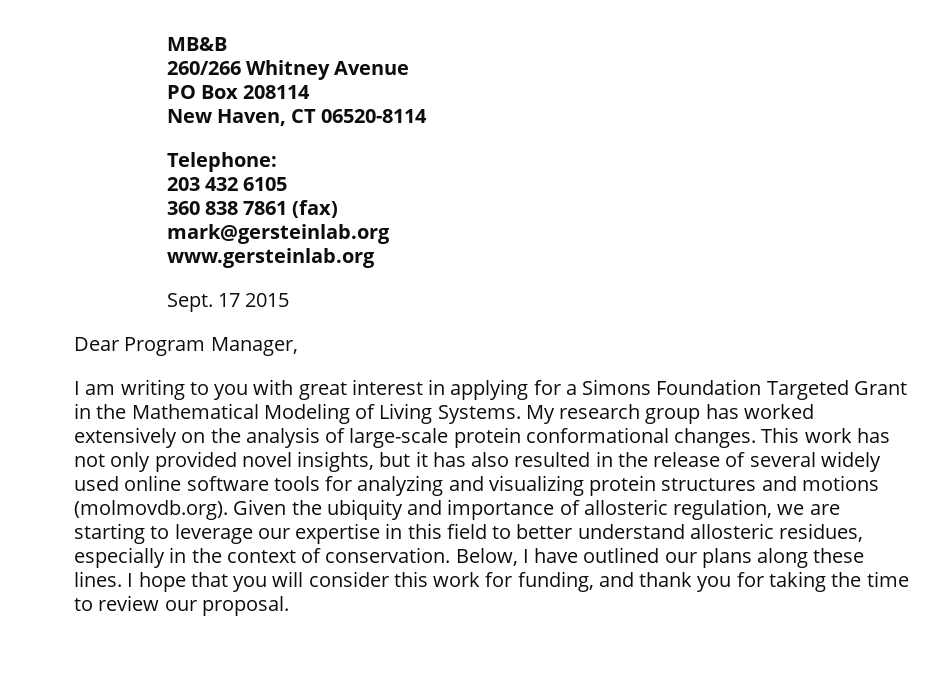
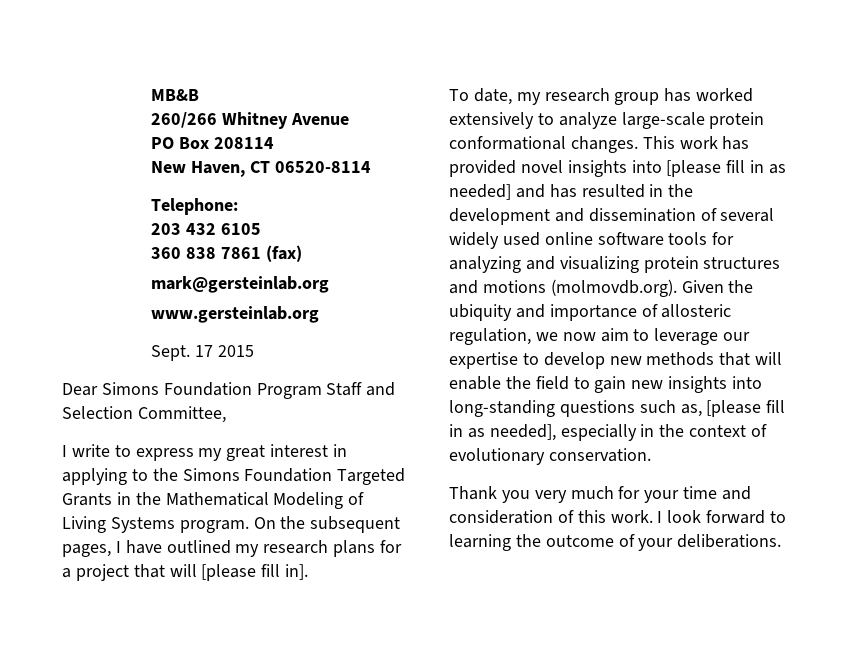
[124,337,298,356] [74,379,294,400] Program Manager, // I am writing to you with -> [101,382,396,399] [62,406,226,423] [62,444,223,461] Simons Foundation Program Staff and Selection Committee, // I write to express my
[533,380,577,395] for a -> [131,468,178,481] to the
[853,381,907,395] Grant -> [62,493,112,506] Grants
[437,405,555,424] Systems. My -> [110,516,401,533] [62,540,403,557] [62,564,309,581] [449,88,541,105] Systems program. On the subsequent pages, I have outlined my research plans for a project that will [please fill in]. // To date, my
[181,427,346,448] on the analysis of -> [537,112,617,129] to analyze
[74,451,721,472] not only provided novel insights, but it has also resulted in the release -> [449,160,787,177] [449,184,694,200] [449,208,696,225] provided novel insights into [please fill in as needed] and has resulted in the development and dissemination
[809,504,840,515] [74,523,145,544] are starting -> [562,328,629,342] now aim
[385,523,864,542] in this field to better understand allosteric residues, -> [522,352,783,369] [449,376,763,393] [449,400,786,417] [449,424,556,441] to develop new methods that will enable the field to gain new insights into long-standing questions such as, [please fill in as needed],
(322, 555) none -> [449,448,545,465] evolutionary
[455,547,865,568] [74,571,909,592] [74,595,289,616] Below, I have outlined our plans along these lines. I hope that you will consider this work for funding, and thank you for taking the time to review our proposal. -> [449,486,752,503] [449,510,787,524] [449,534,782,551] // Thank you very much for your time and consideration of this work. I look forward to learning the outcome of your deliberations.

